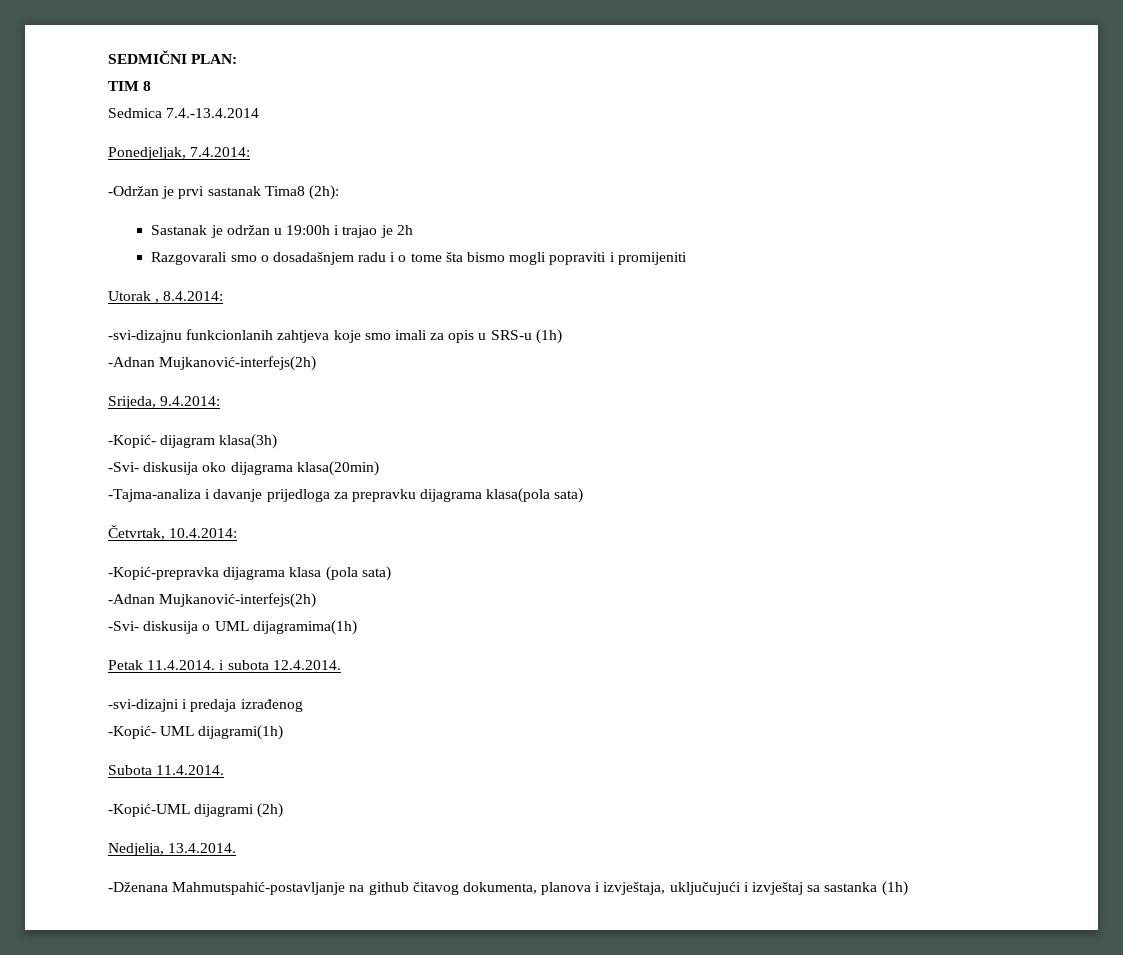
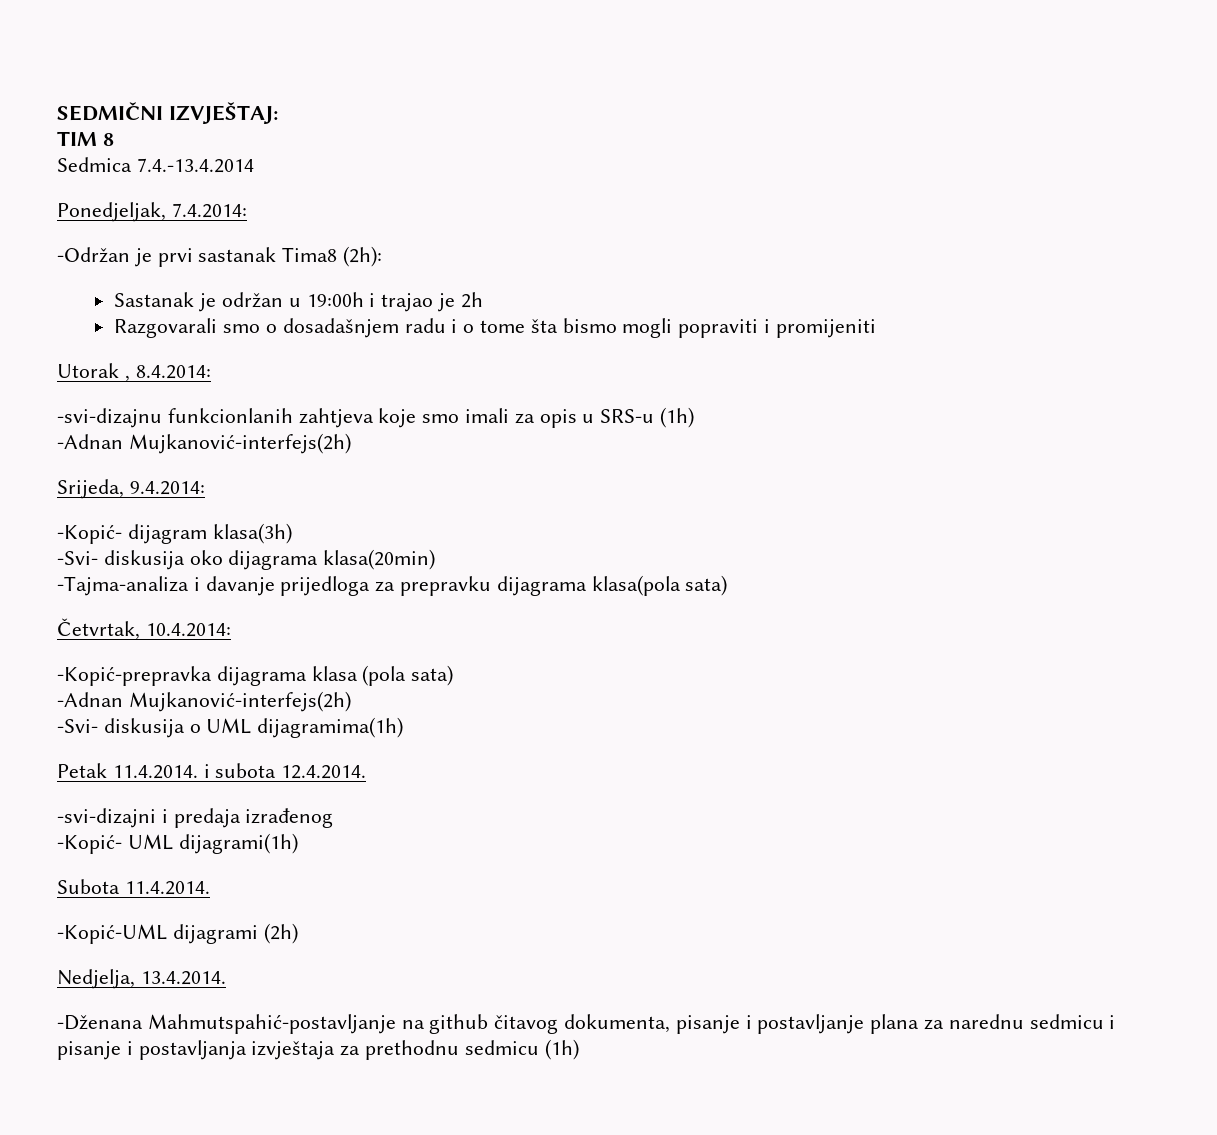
[191,54,238,64] PLAN: -> [168,102,278,124] IZVJEŠTAJ:
[541,882,878,895] planova i izvještaja, uključujući i izvještaj sa sastanka -> [675,1014,1116,1034] [57,1040,539,1060] pisanje i postavljanje plana za narednu sedmicu i pisanje i postavljanja izvještaja za prethodnu sedmicu

